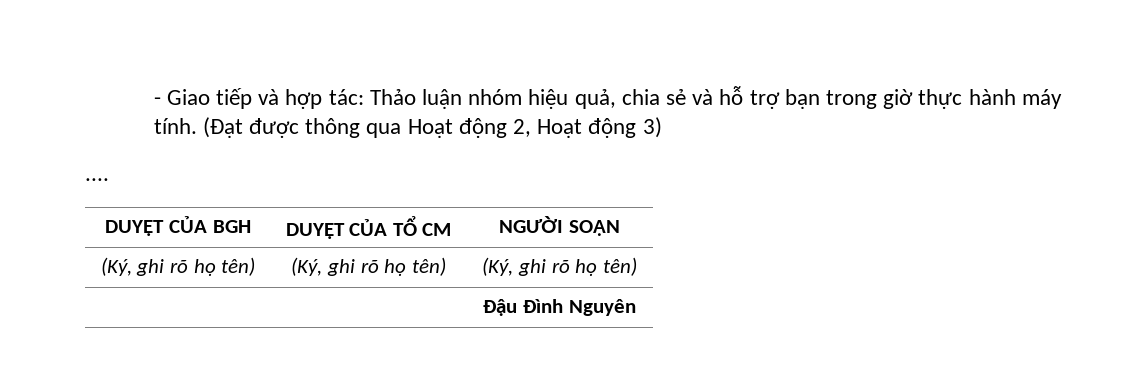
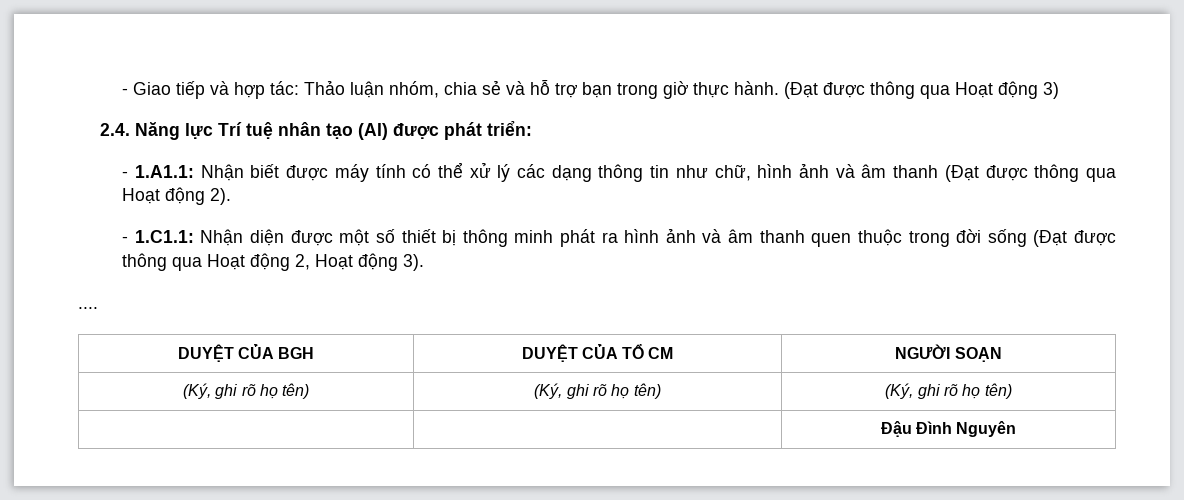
[468,89,616,109] nhóm hiệu quả, -> [389,81,440,98] nhóm,
[968,89,1062,109] [153,118,197,134] hành máy tính. -> [734,81,1060,99] [100,121,533,140] [122,162,1117,182] [122,187,232,205] [122,228,1027,247] hành. (Đạt được thông qua Hoạt động 3) // 2.4. Năng lực Trí tuệ nhân tạo (AI) được phát triển: // - 1.A1.1: Nhận biết được máy tính có thể xử lý các dạng thông tin như chữ, hình ảnh và âm thanh (Đạt được thông qua Hoạt động 2). // - 1.C1.1: Nhận diện được một số thiết bị thông minh phát ra hình ảnh và âm thanh quen thuộc trong đời sống
[642,117,662,138] 3) -> [403,254,425,271] 3).

